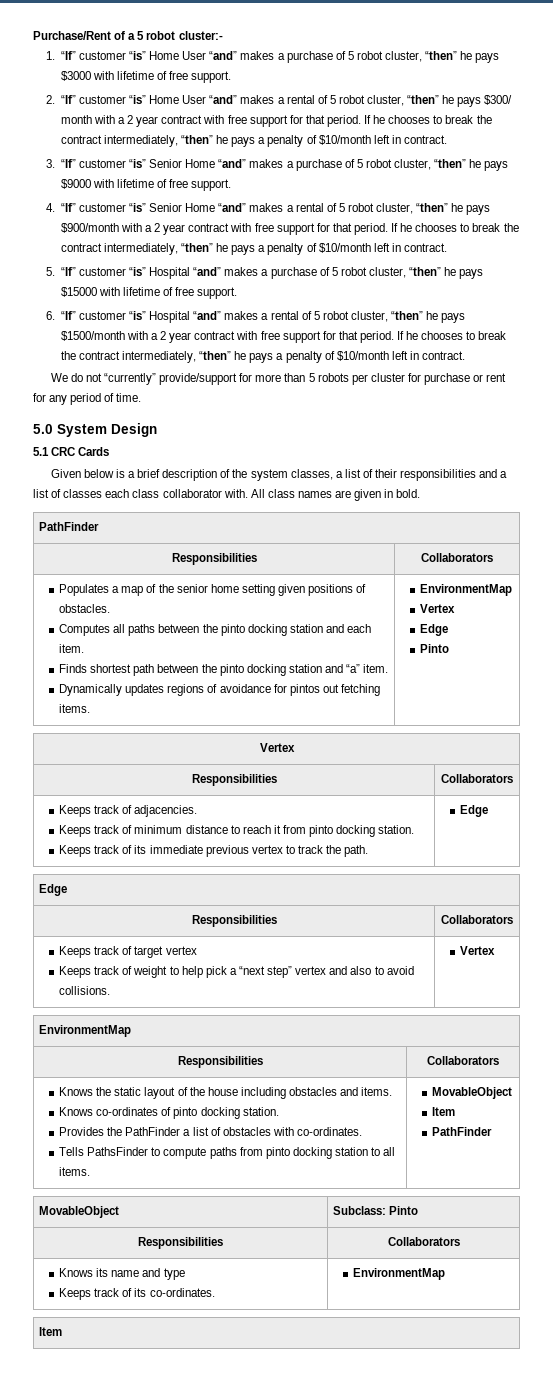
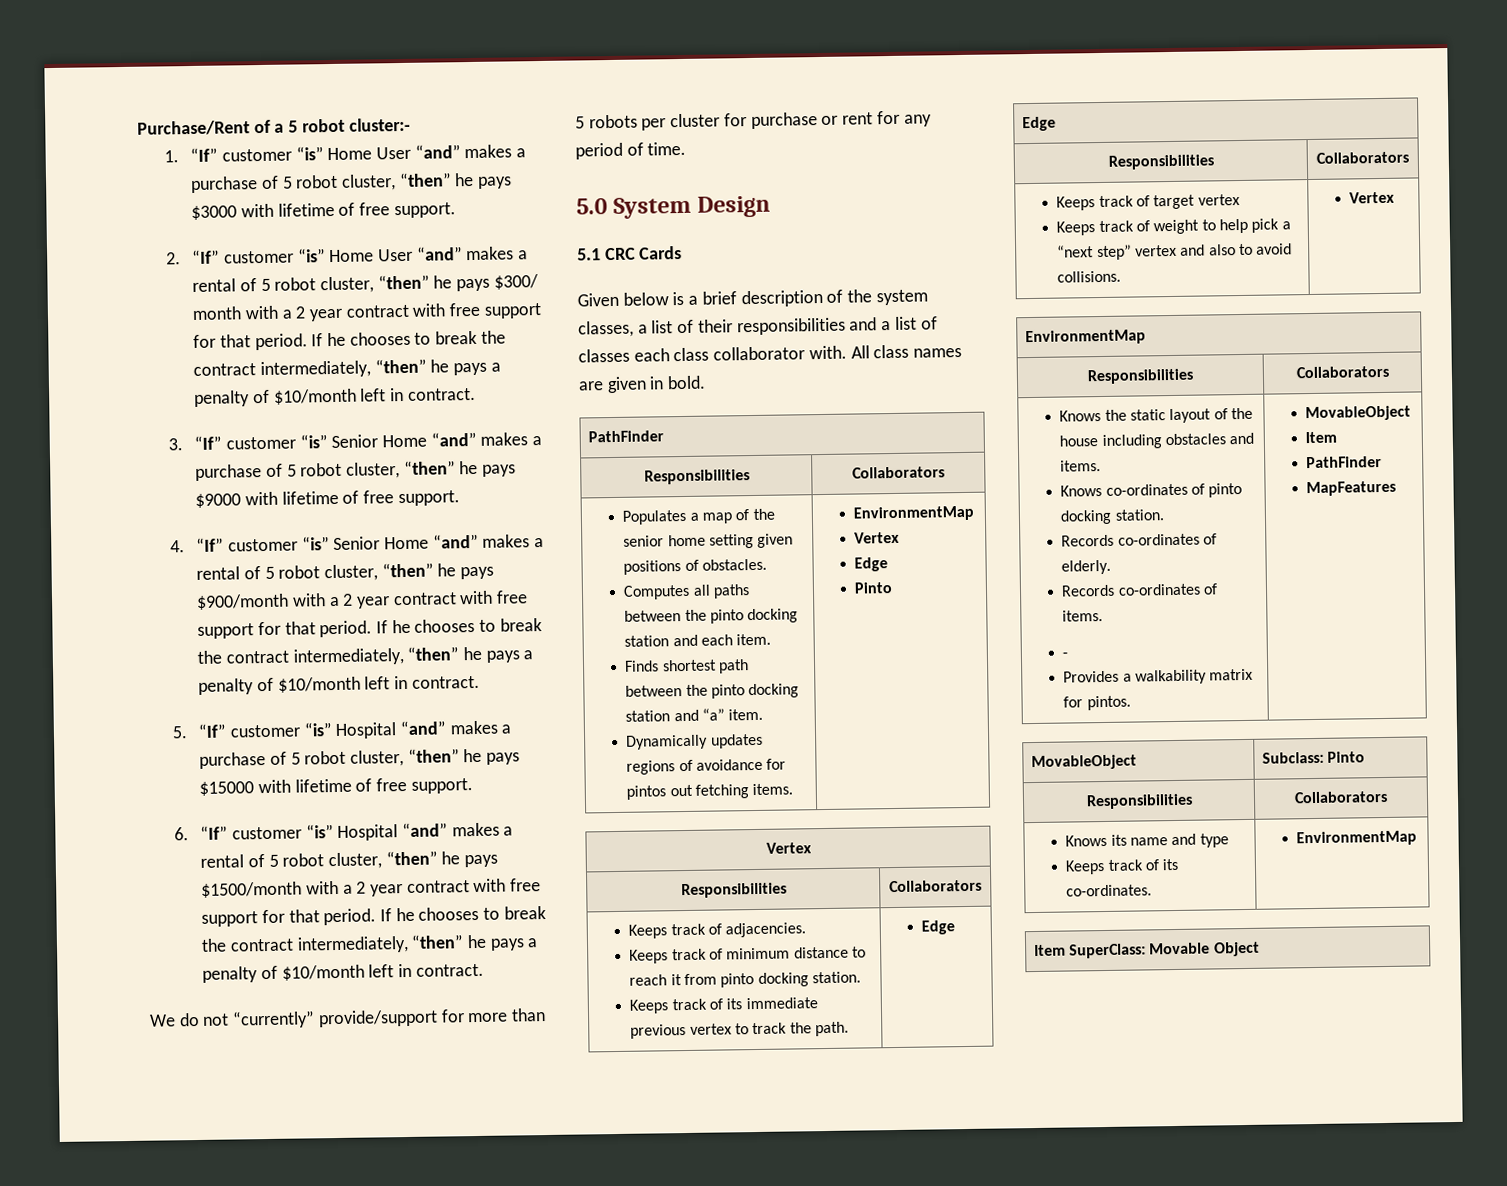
[59,1127,363,1136] [59,1147,396,1159] [59,1167,91,1176] Provides the PathFinder a list of obstacles with co-ordinates. // Tells PathsFinder to compute paths from pinto docking station to all items. -> [1061,533,1217,547] [1061,559,1112,575] [1061,583,1218,597] [1062,609,1104,622] [1062,652,1069,658] [1063,668,1254,685] [1063,695,1131,711] Records co-ordinates of elderly. // Records co-ordinates of items. // - // Provides a walkability matrix for pintos.
(493, 1131) none -> [1306,480,1397,497] // MapFeatures
(62, 1331) none -> [1069,941,1260,959] SuperClass: Movable Object

